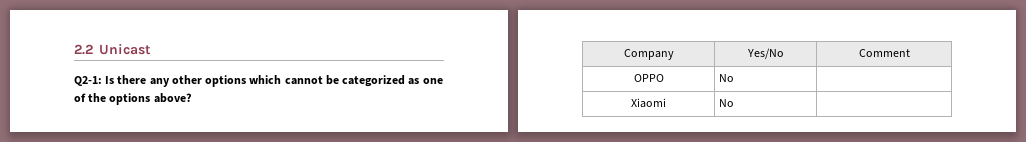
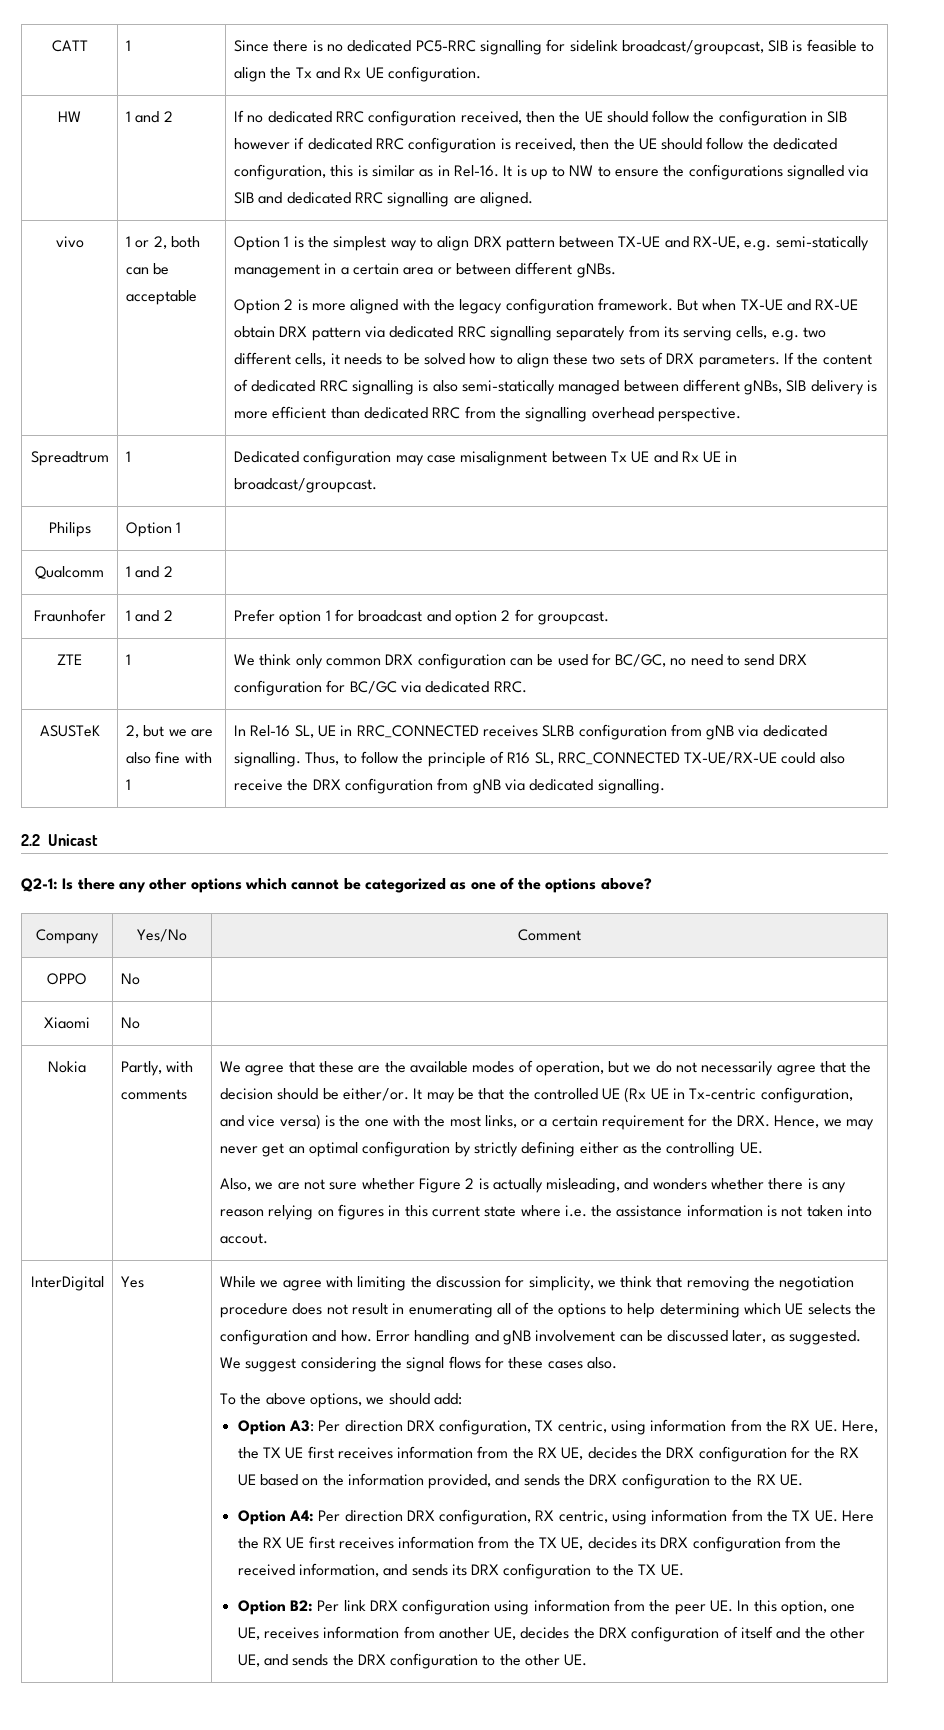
(74, 49) none -> [51,40,88,52] [125,40,131,51] [233,39,875,55] [233,66,481,82] [58,111,81,122] [125,111,173,123] [233,110,848,126] [233,137,838,153] [233,164,869,180] [233,192,533,207] [55,236,84,248] [125,236,200,249] [125,263,170,275] [125,290,197,305] [233,236,869,251] [233,262,616,278] [233,298,859,314] [233,325,827,341] [233,352,872,368] [233,379,878,395] [233,406,741,422] [30,451,109,466] [125,451,131,462] [233,450,738,466] [233,478,377,493] [48,522,91,537] [125,522,182,537] [35,566,104,579] [125,566,173,578] [33,609,106,622] [125,610,173,622] [233,609,609,625] [57,654,82,665] [125,654,131,665] [233,653,807,669] [233,680,527,696] [39,725,100,737] [125,725,213,738] [125,751,212,764] [125,779,131,790] [233,724,827,740] [233,751,845,767] [233,778,665,794] CATT | 1 | Since there is no dedicated PC5-RRC signalling for sidelink broadcast/groupcast, SIB is feasible to align the Tx and Rx UE configuration. // HW | 1 and 2 | If no dedicated RRC configuration received, then the UE should follow the configuration in SIB however if dedicated RRC configuration is received, then the UE should follow the dedicated configuration, this is similar as in Rel-16. It is up to NW to ensure the configurations signalled via SIB and dedicated RRC signalling are aligned. // vivo | 1 or 2, both can be acceptable | Option 1 is the simplest way to align DRX pattern between TX-UE and RX-UE, e.g. semi-statically management in a certain area or between different gNBs. // Option 2 is more aligned with the legacy configuration framework. But when TX-UE and RX-UE obtain DRX pattern via dedicated RRC signalling separately from its serving cells, e.g. two different cells, it needs to be solved how to align these two sets of DRX parameters. If the content of dedicated RRC signalling is also semi-statically managed between different gNBs, SIB delivery is more efficient than dedicated RRC from the signalling overhead perspective. // Spreadtrum | 1 | Dedicated configuration may case misalignment between Tx UE and Rx UE in broadcast/groupcast. // Philips | Option 1 | // Qualcomm | 1 and 2 | // Fraunhofer | 1 and 2 | Prefer option 1 for broadcast and option 2 for groupcast. // ZTE | 1 | We think only common DRX configuration can be used for BC/GC, no need to send DRX configuration for BC/GC via dedicated RRC. // ASUSTeK | 2, but we are also fine with 1 | In Rel-16 SL, UE in RRC_CONNECTED receives SLRB configuration from gNB via dedicated signalling. Thus, to follow the principle of R16 SL, RRC_CONNECTED TX-UE/RX-UE could also receive the DRX configuration from gNB via dedicated signalling. //
(734, 103) none -> [48,1061,86,1073] [120,1061,194,1076] [120,1089,187,1100] [219,1060,872,1076] [219,1087,853,1103] [219,1114,875,1130] [219,1141,763,1157] [219,1178,847,1193] [219,1204,873,1220] [219,1233,268,1244] [30,1276,104,1291] [120,1276,144,1288] [219,1275,855,1291] [219,1302,877,1318] [219,1329,862,1345] [219,1356,617,1372] [219,1393,462,1408] [237,1419,879,1435] [237,1446,859,1462] [237,1473,804,1489] [237,1509,875,1525] [237,1536,842,1552] [237,1563,684,1579] [237,1599,856,1615] [237,1626,866,1642] [237,1653,588,1669] // Nokia | Partly, with comments | We agree that these are the available modes of operation, but we do not necessarily agree that the decision should be either/or. It may be that the controlled UE (Rx UE in Tx-centric configuration, and vice versa) is the one with the most links, or a certain requirement for the DRX. Hence, we may never get an optimal configuration by strictly defining either as the controlling UE. // Also, we are not sure whether Figure 2 is actually misleading, and wonders whether there is any reason relying on figures in this current state where i.e. the assistance information is not taken into accout. // InterDigital | Yes | While we agree with limiting the discussion for simplicity, we think that removing the negotiation procedure does not result in enumerating all of the options to help determining which UE selects the configuration and how. Error handling and gNB involvement can be discussed later, as suggested. We suggest considering the signal flows for these cases also. // To the above options, we should add: // Option A3: Per direction DRX configuration, TX centric, using information from the RX UE. Here, the TX UE first receives information from the RX UE, decides the DRX configuration for the RX UE based on the information provided, and sends the DRX configuration to the RX UE. // Option A4: Per direction DRX configuration, RX centric, using information from the TX UE. Here the RX UE first receives information from the TX UE, decides its DRX configuration from the received information, and sends its DRX configuration to the TX UE. // Option B2: Per link DRX configuration using information from the peer UE. In this option, one UE, receives information from another UE, decides the DRX configuration of itself and the other UE, and sends the DRX configuration to the other UE.

